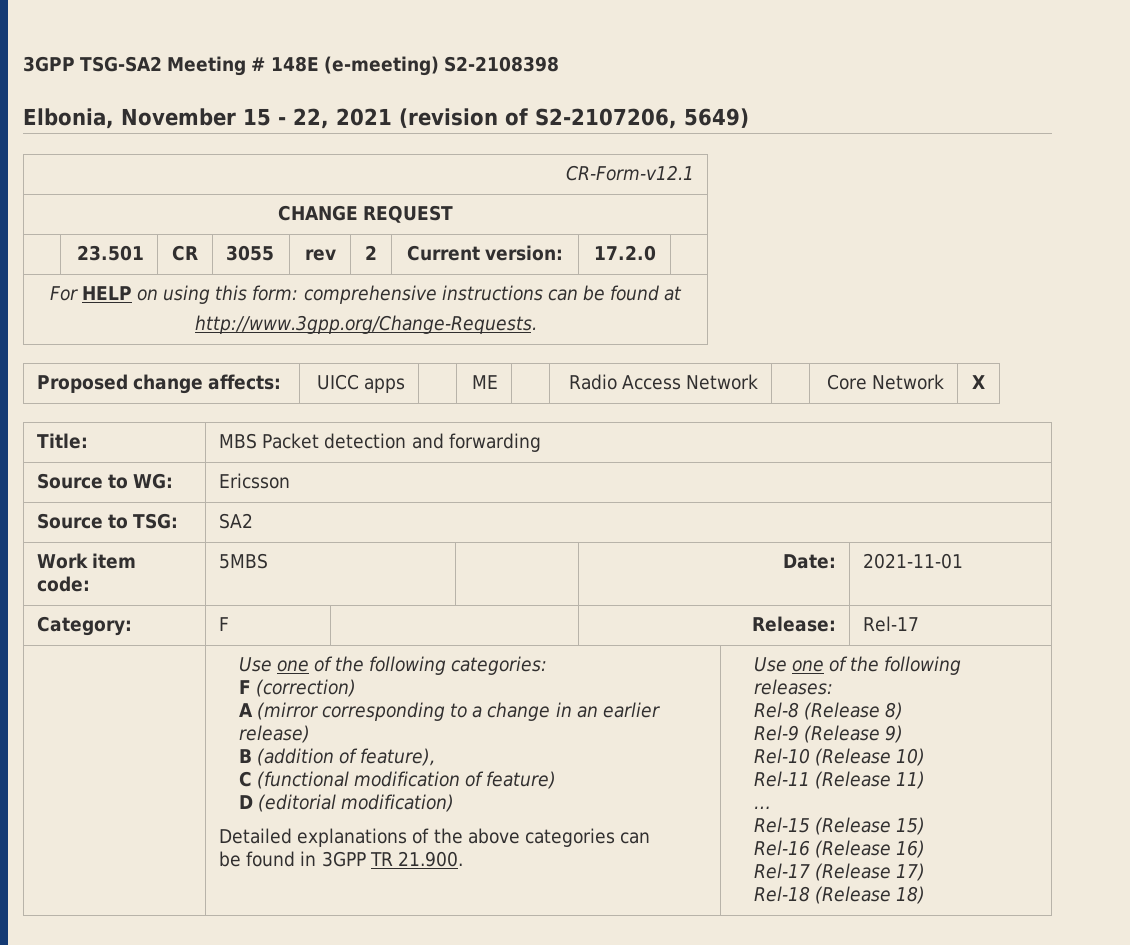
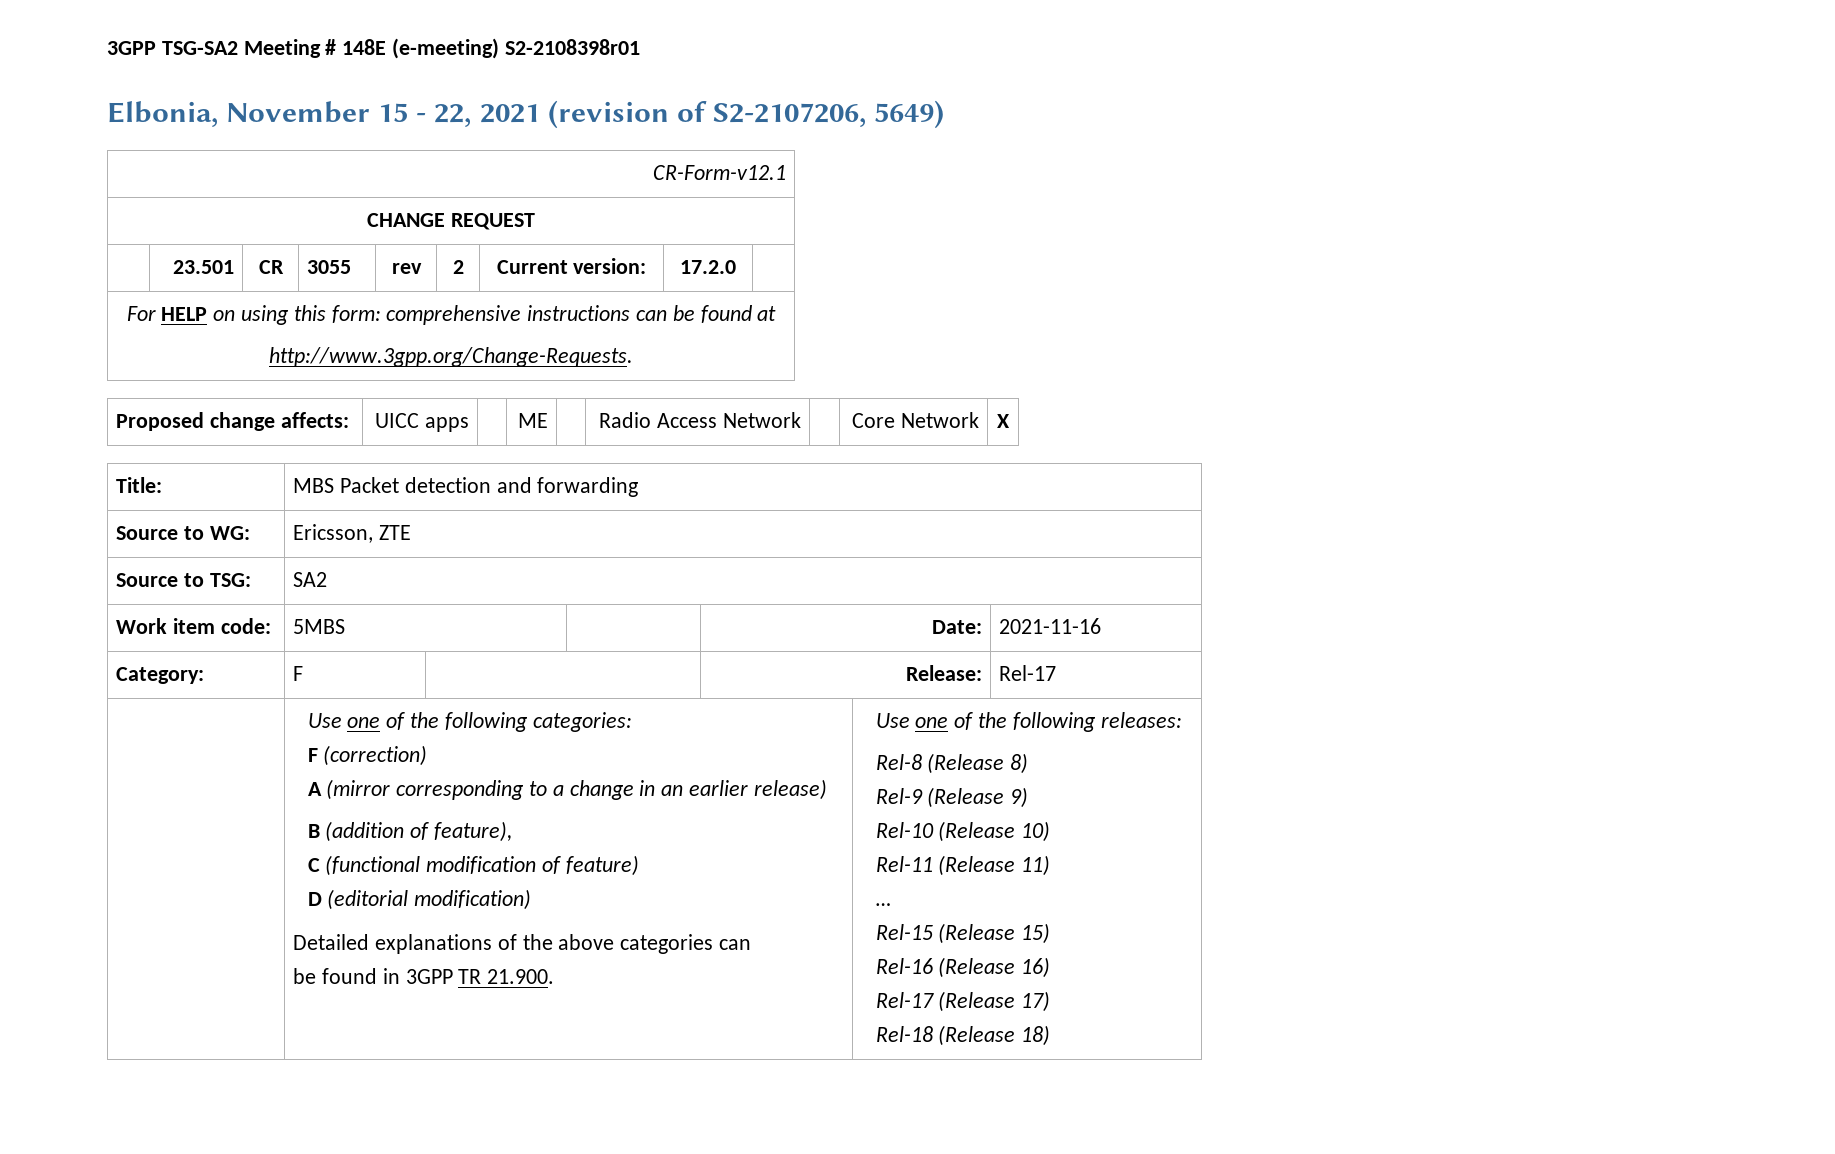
[443,56,559,72] S2-2108398 -> [504,39,640,55] S2-2108398r01
[219,473,291,489] Ericsson -> [293,524,412,543] Ericsson, ZTE
[863,553,964,569] 2021-11-01 -> [999,618,1102,634] 2021-11-16

